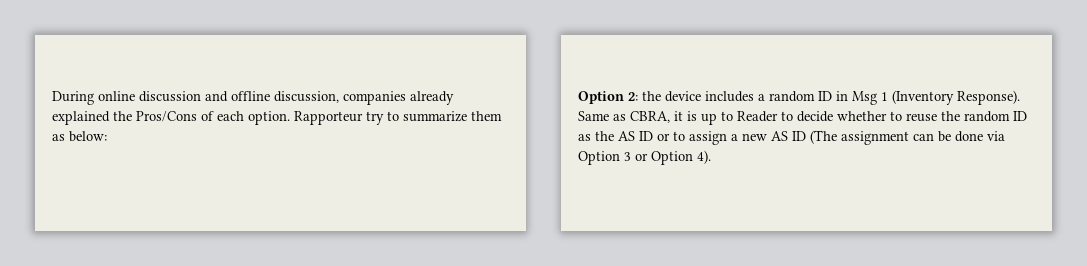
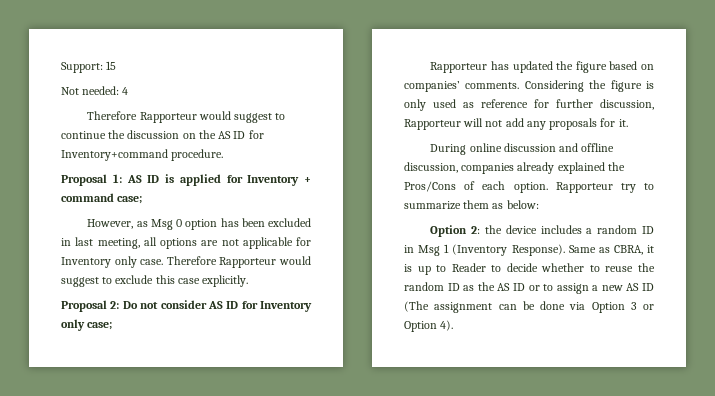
(52, 98) none -> [61,61,117,73] [61,86,129,95] [87,111,286,123] [61,130,264,139] [61,149,224,161] [61,174,311,186] [61,193,143,204] [87,218,311,230] [61,237,311,249] [61,256,311,268] [61,275,249,287] [61,300,312,312] [61,319,113,331] [430,61,654,73] [404,80,654,92] [404,99,654,111] [404,118,628,130] Support: 15 // Not needed: 4 // Therefore Rapporteur would suggest to continue the discussion on the AS ID for Inventory+command procedure. // Proposal 1: AS ID is applied for Inventory + command case; // However, as Msg 0 option has been excluded in last meeting, all options are not applicable for Inventory only case. Therefore Rapporteur would suggest to exclude this case explicitly. // Proposal 2: Do not consider AS ID for Inventory only case; // Rapporteur has updated the figure based on companies’ comments. Considering the figure is only used as reference for further discussion, Rapporteur will not add any proposals for it. //

